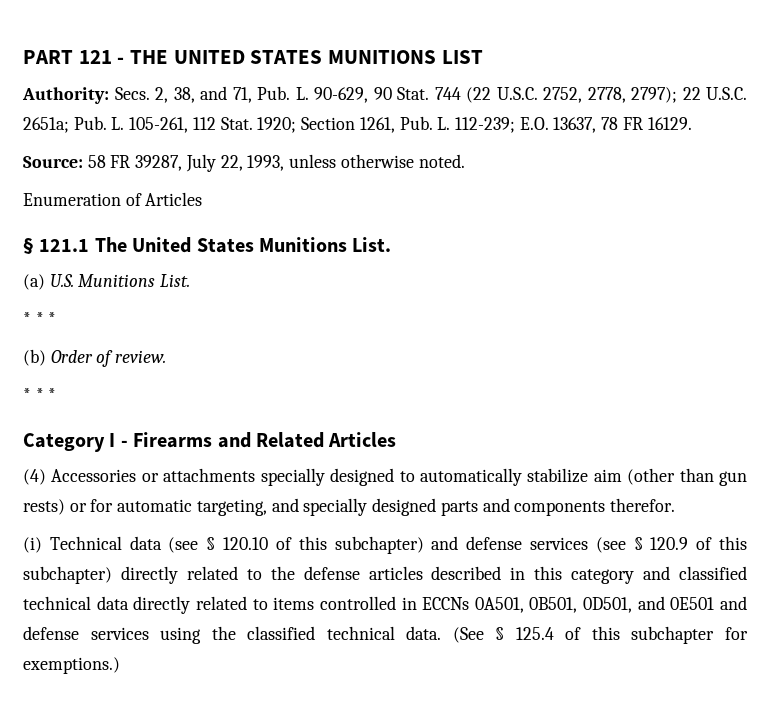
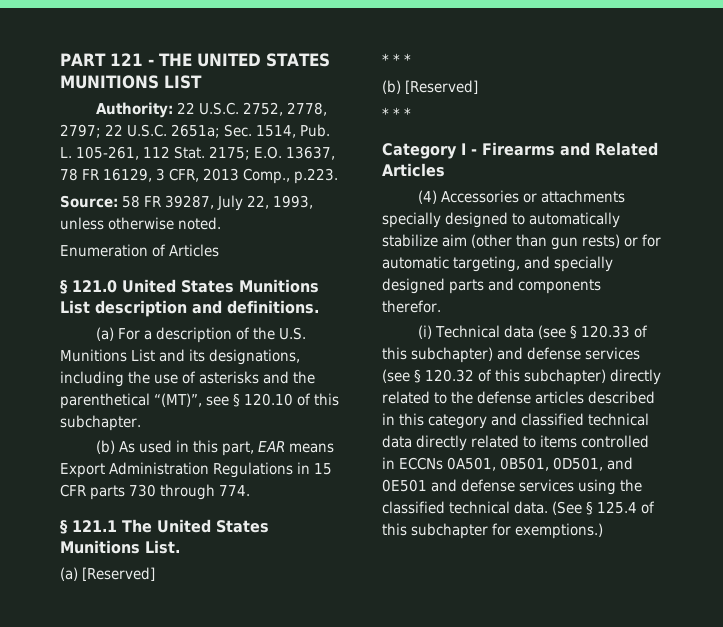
[114,86,491,103] Secs. 2, 38, and 71, Pub. L. 90-629, 90 Stat. 744 (22 -> [177,102,196,114] 22
[631,87,677,103] 2797); -> [60,124,101,138] 2797;
(69, 125) none -> [224,124,296,138] Sec. 1514,
[257,116,692,133] 1920; Section 1261, Pub. L. 112-239; E.O. 13637, 78 FR 16129. -> [209,146,335,160] [60,168,338,184] 2175; E.O. 13637, 78 FR 16129, 3 CFR, 2013 Comp., p.223.
(203, 199) none -> [60,279,319,294] [60,300,319,317] [96,327,307,343] [60,349,300,365] [60,371,315,387] [60,393,339,409] [60,415,141,431] [96,440,335,456] [60,462,332,478] [60,484,250,500] // § 121.0 United States Munitions List description and definitions. // (a) For a description of the U.S. Munitions List and its designations, including the use of asterisks and the parenthetical “(MT)”, see § 120.10 of this subchapter. // (b) As used in this part, EAR means Export Administration Regulations in 15 CFR parts 730 through 774.
[49,274,191,287] U.S. Munitions List. -> [82,567,155,581] [Reserved]
[50,350,167,367] Order of review. -> [405,80,478,94] [Reserved]
[223,537,269,550] 120.10 -> [581,325,631,338] 120.33
[650,537,689,550] 120.9 -> [425,369,474,382] 120.32

